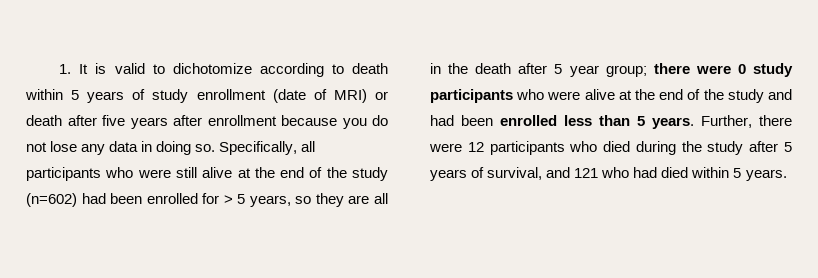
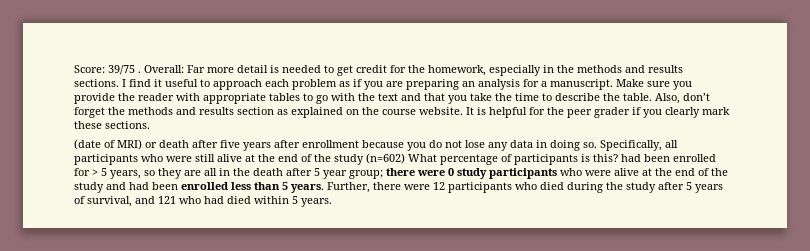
[59,63,388,77] [25,89,266,103] 1. It is valid to dichotomize according to death within 5 years of study enrollment -> [74,65,683,76] [74,79,692,90] [74,93,710,104] [74,107,730,118] [74,121,150,129] Score: 39/75 . Overall: Far more detail is needed to get credit for the homework, especially in the methods and results sections. I find it useful to approach each problem as if you are preparing an analysis for a manuscript. Make sure you provide the reader with appropriate tables to go with the text and that you take the time to describe the table. Also, don’t forget the methods and results section as explained on the course website. It is helpful for the peer grader if you clearly mark these sections. //
(77, 200) none -> [408,154,618,165] What percentage of participants is this?

